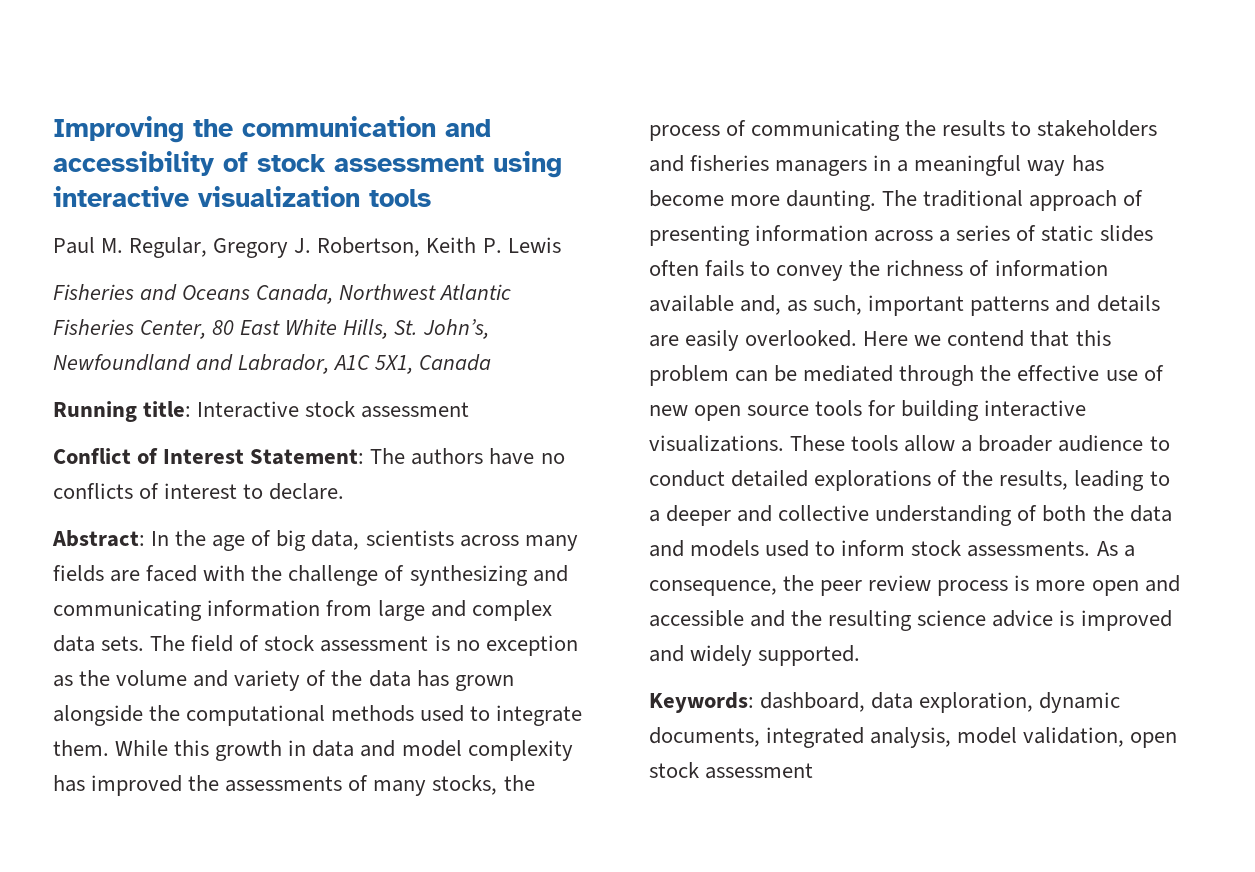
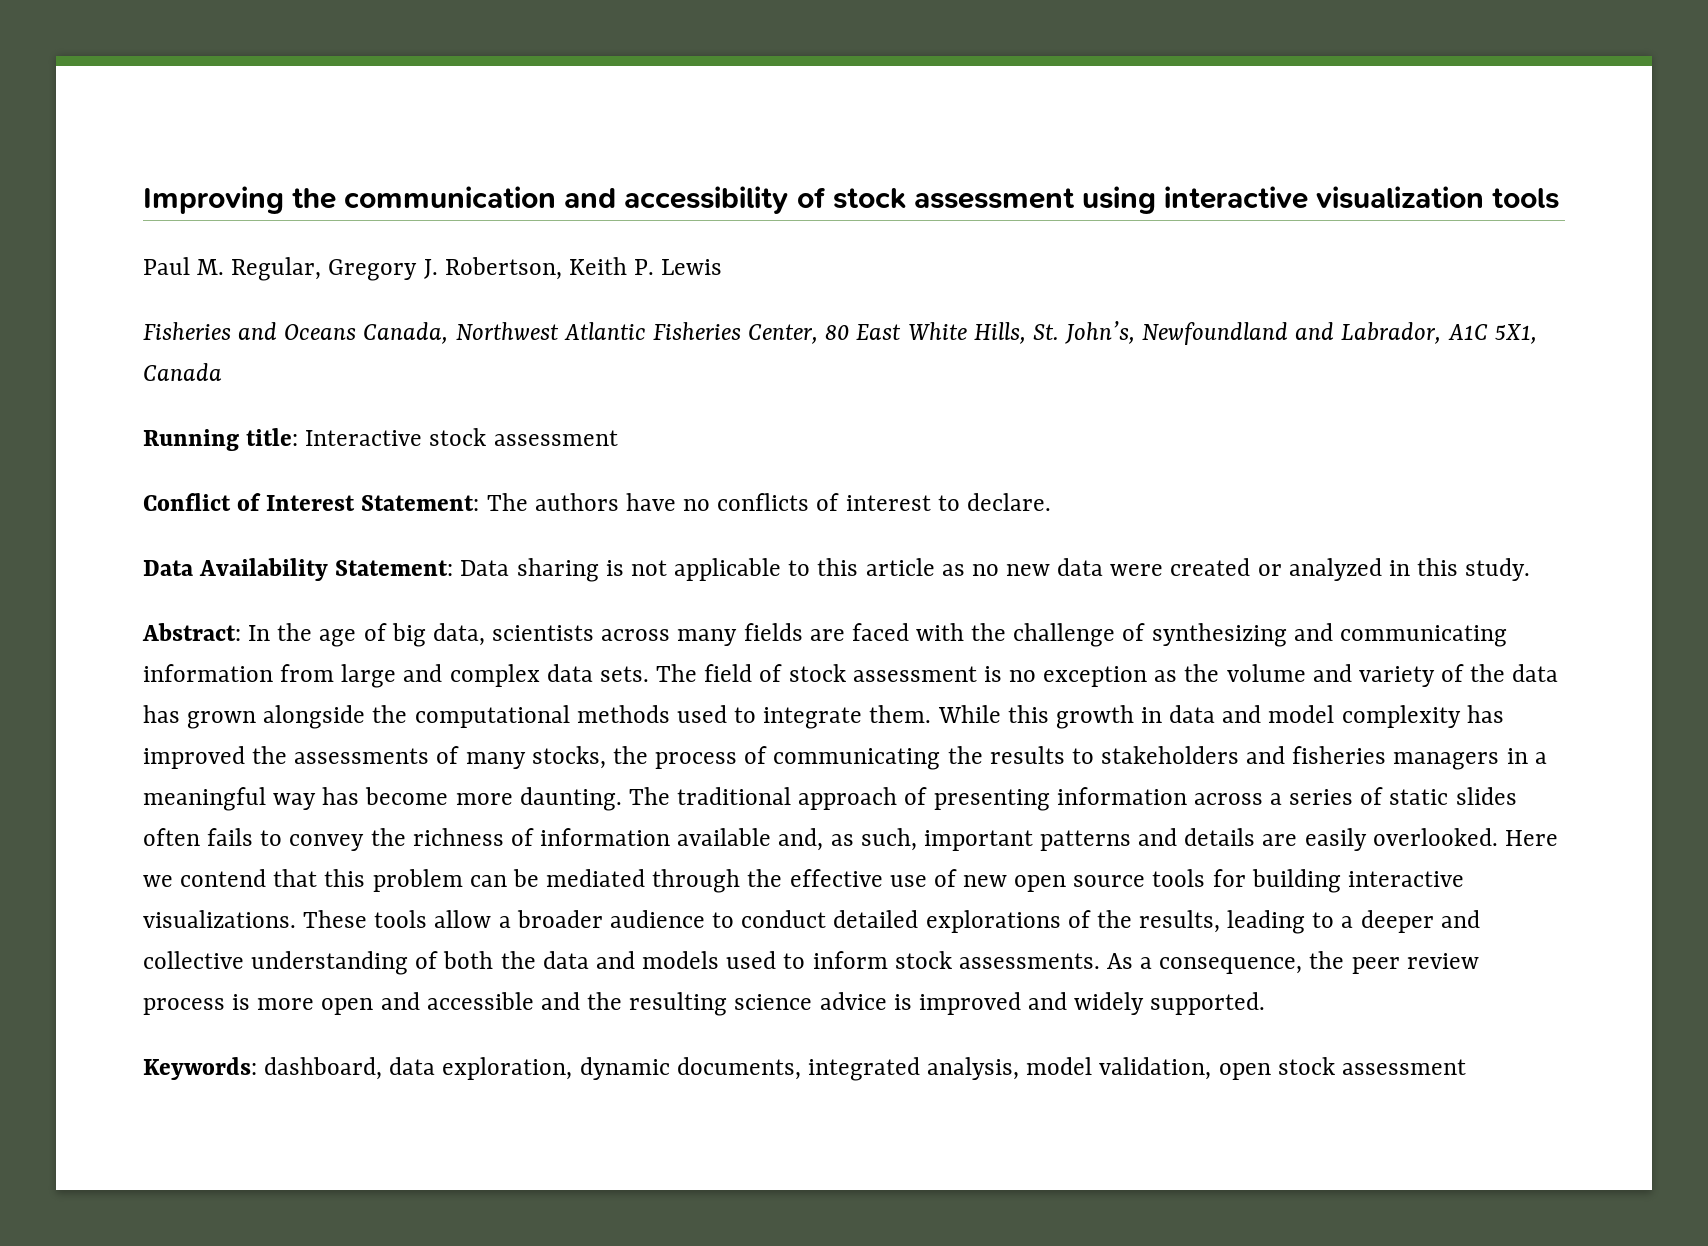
(345, 491) none -> [143,558,1531,582] // Data Availability Statement: Data sharing is not applicable to this article as no new data were created or analyzed in this study.

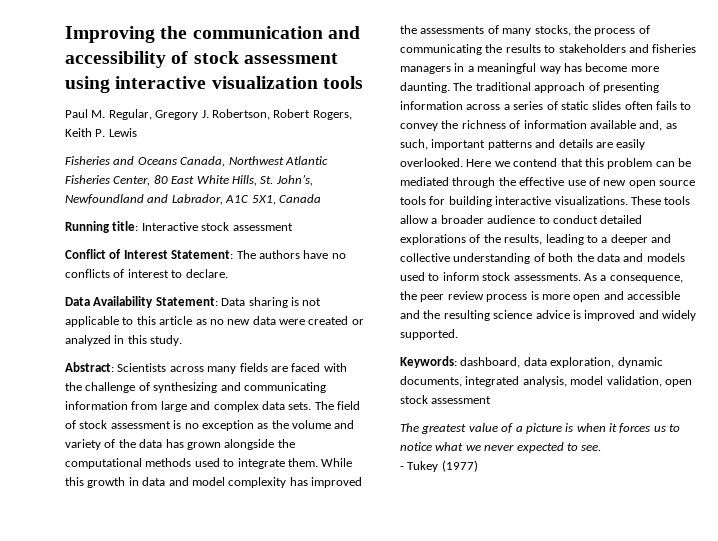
(562, 268) none -> [273,109,352,120] Robert Rogers,
[248,623,595,647] In the age of big data, scientists -> [117,363,167,372] Scientists
(1466, 1067) none -> [400,423,681,434] [400,442,602,453] [400,460,478,472] // The greatest value of a picture is when it forces us to notice what we never expected to see. // - Tukey (1977)

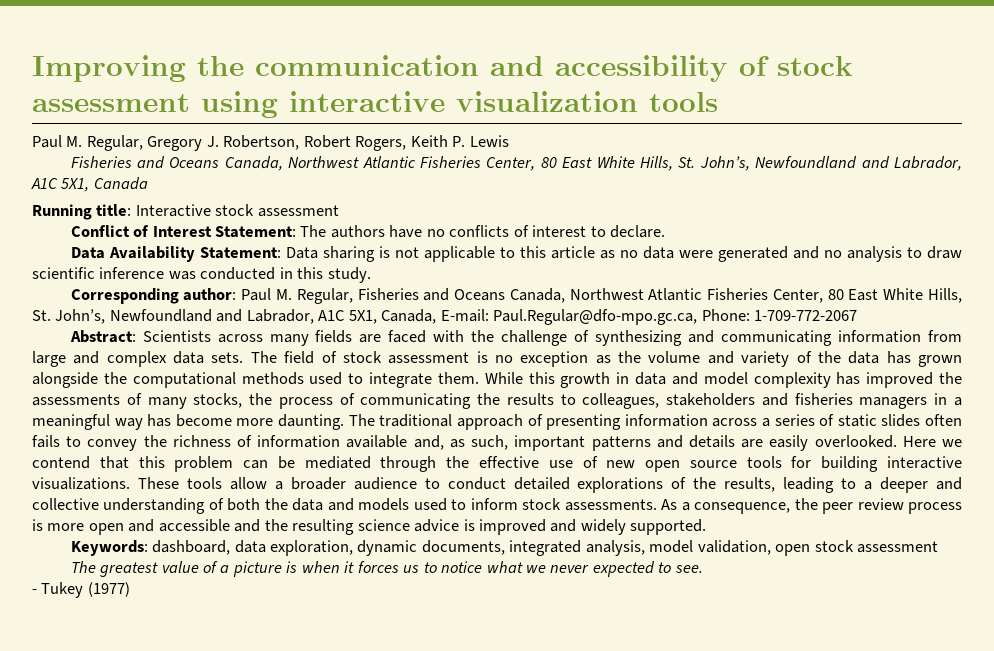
[227,319,251,325] new -> (638, 254) none
[308,316,364,325] [65,335,183,346] created or analyzed in this study. -> [717,246,963,262] [32,267,371,283] [70,288,962,304] [32,309,858,325] generated and no analysis to draw scientific inference was conducted in this study. // Corresponding author: Paul M. Regular, Fisheries and Oceans Canada, Northwest Atlantic Fisheries Center, 80 East White Hills, St. John’s, Newfoundland and Labrador, A1C 5X1, Canada, E-mail: Paul.Regular@dfo-mpo.gc.ca, Phone: 1-709-772-2067
(556, 49) none -> [582,393,660,409] colleagues,

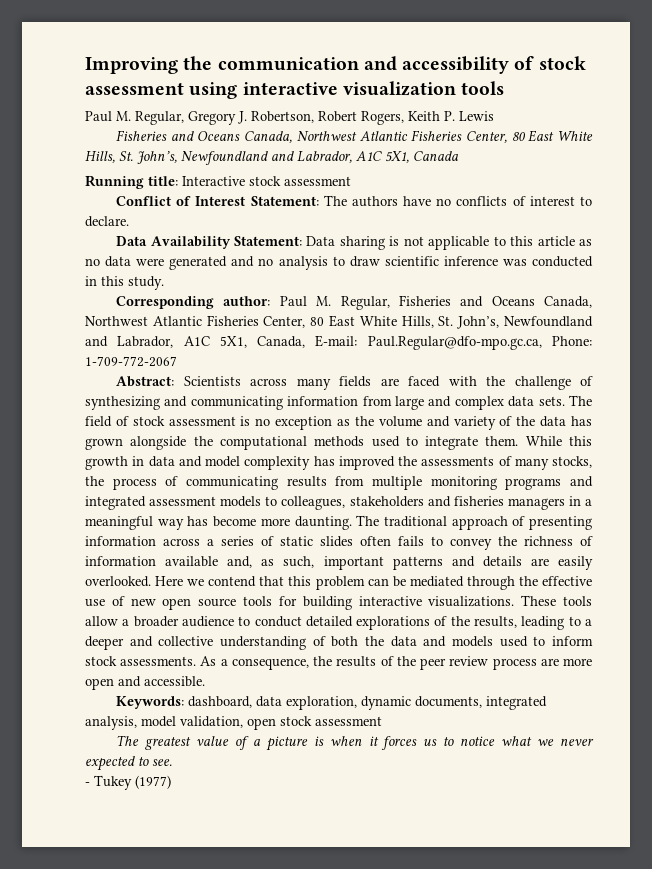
[477,393,554,405] the results -> [286,476,593,490] [85,496,262,510] results from multiple monitoring programs and integrated assessment models
(818, 504) none -> [336,656,416,667] results of the
[32,519,43,531] is -> [540,658,559,666] are
[158,519,707,535] accessible and the resulting science advice is improved and widely supported. -> [144,676,205,687] accessible.

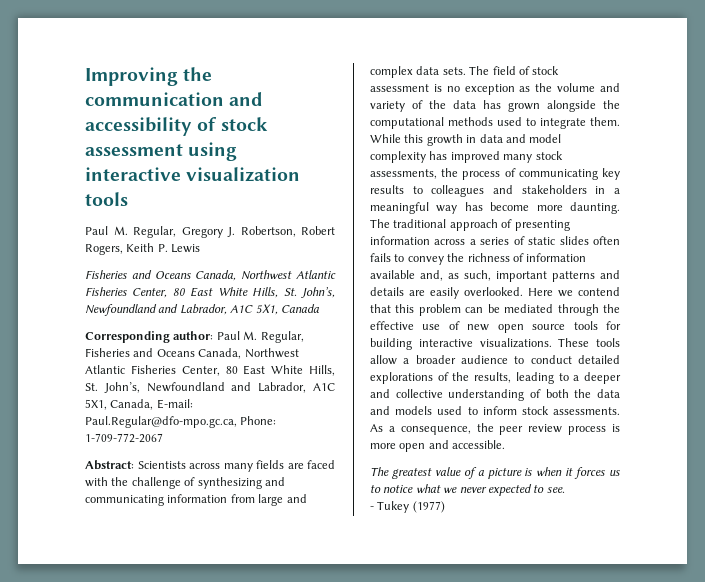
[85,175,351,189] [116,195,593,207] [85,216,129,227] [116,236,592,250] [85,256,593,270] [85,276,164,290] // Running title: Interactive stock assessment // Conflict of Interest Statement: The authors have no conflicts of interest to declare. // Data Availability Statement: Data sharing is not applicable to this article as no data were generated and no analysis to draw scientific inference was conducted in this study. -> (319, 308) none
[398,456,592,470] [85,476,593,490] [85,496,565,510] the assessments of many stocks, the process of communicating results from multiple monitoring programs and integrated assessment models to colleagues, stakeholders and fisheries managers -> [503,151,563,163] [370,168,620,180] [370,185,587,197] many stock assessments, the process of communicating key results to colleagues and stakeholders
[336,656,416,667] results of the -> (494, 427) none
[540,658,559,666] are -> [612,424,620,432] is
[116,696,548,710] [85,716,382,730] // Keywords: dashboard, data exploration, dynamic documents, integrated analysis, model validation, open stock assessment -> (506, 444) none

